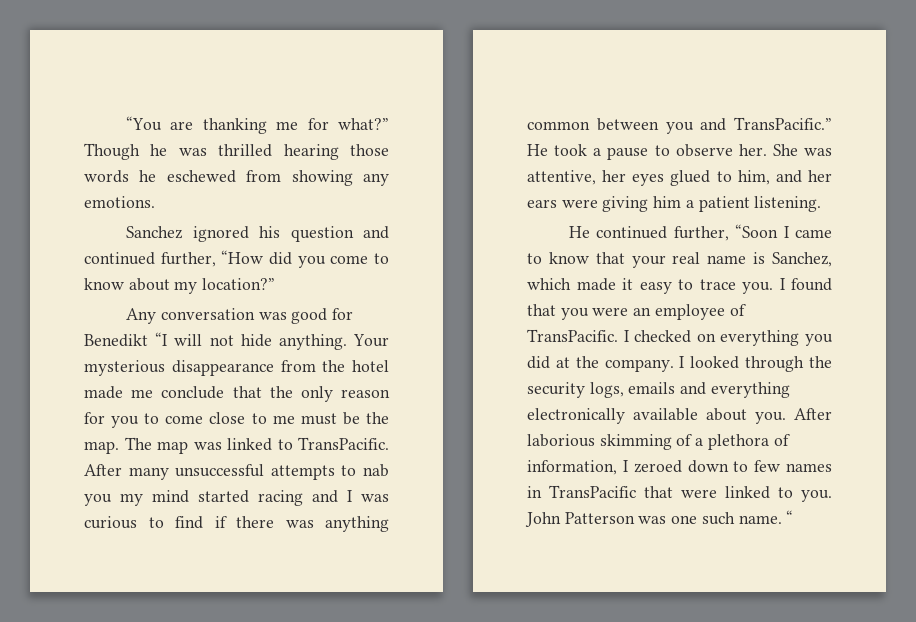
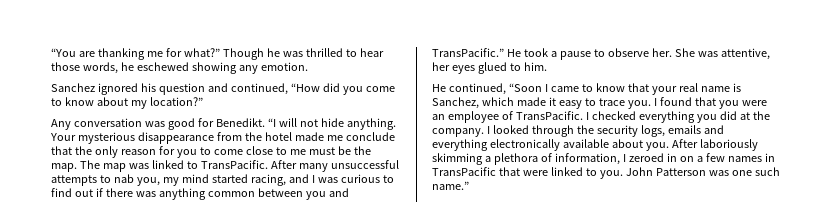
[283,144,389,160] [84,170,129,183] hearing those words -> [345,48,384,57] [51,62,118,74] to hear those words,
[246,170,282,182] from -> (189, 66) none
[84,196,155,208] emotions. -> [260,62,308,71] emotion.
[84,252,216,267] continued further, -> [230,83,288,95] continued,
[84,334,148,347] Benedikt -> [215,118,265,127] Benedikt.
[84,494,112,506] you -> [136,177,160,186] you,
[258,490,303,506] racing -> [250,174,286,186] racing,
(203, 522) none -> [74,189,93,197] out
[737,170,832,185] [527,196,822,212] [569,226,729,241] him, and her ears were giving him a patient listening. // He continued further, -> [523,62,547,71] [432,83,506,95] him. // He continued,
[696,333,716,342] on -> (636, 115) none
[527,434,693,450] laborious skimming of -> [699,139,758,151] [432,153,483,165] laboriously skimming
[687,460,749,473] down to -> [666,153,703,162] in on a
[738,510,794,524] name. “ -> [432,181,469,190] name.”

